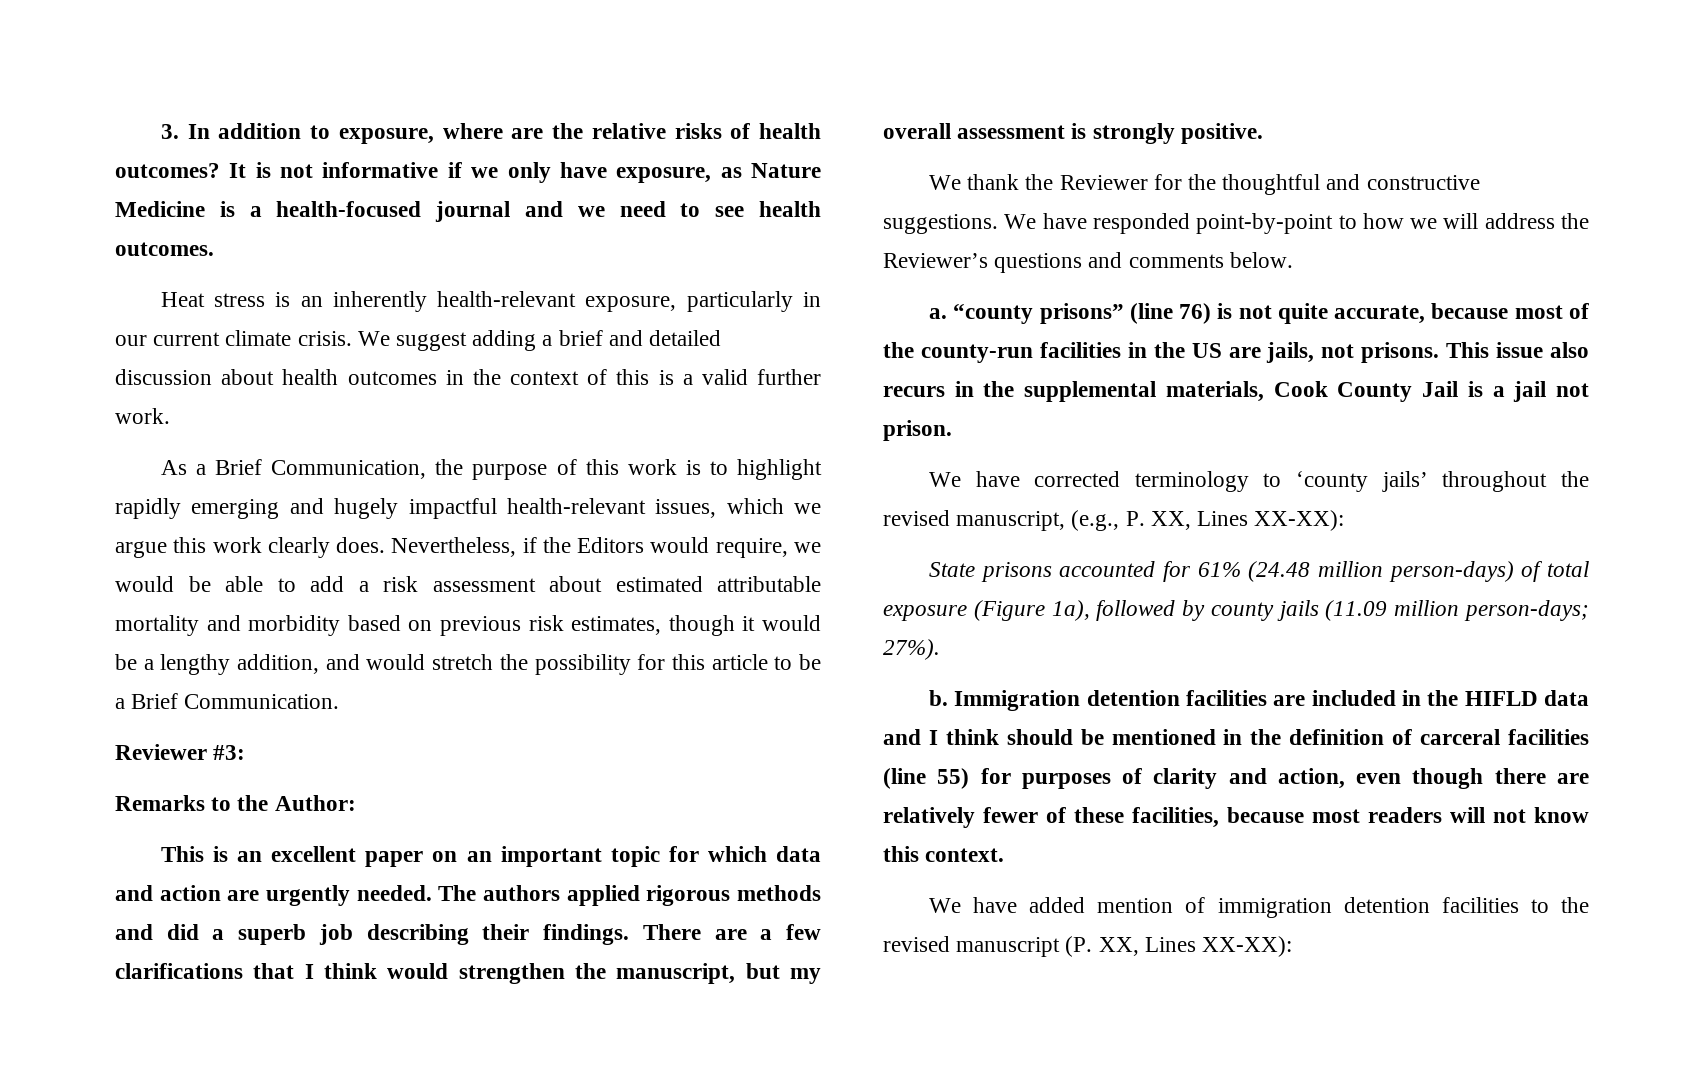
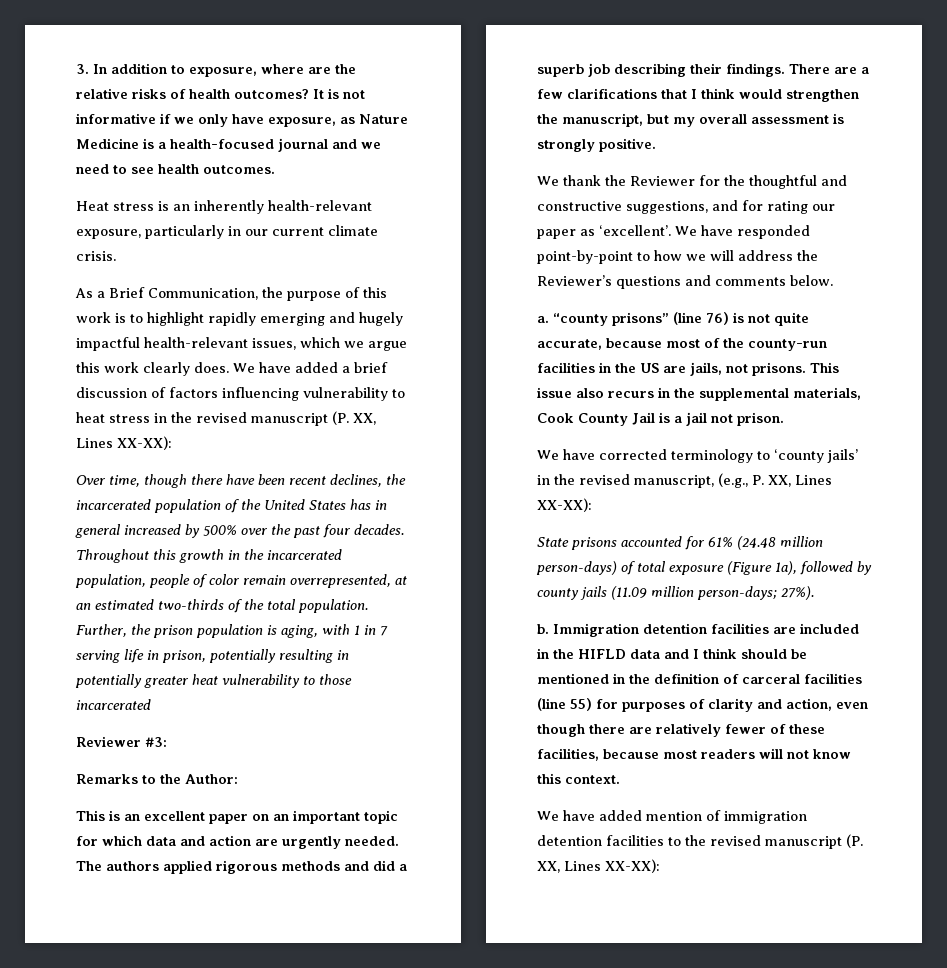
[357,330,722,351] [115,369,821,385] [115,408,170,424] We suggest adding a brief and detailed discussion about health outcomes in the context of this is a valid further work. -> (116, 256) none
[391,537,821,558] [115,576,821,592] [115,615,822,636] [115,654,822,675] [115,693,340,709] Nevertheless, if the Editors would require, we would be able to add a risk assessment about estimated attributable mortality and morbidity based on previous risk estimates, though it would be a lengthy addition, and would stretch the possibility for this article to be a Brief Communication. -> [233,362,388,373] [76,387,405,401] [76,411,376,426] [76,436,172,450] [76,474,406,488] [76,499,387,513] [75,524,404,538] [76,549,342,563] [75,574,407,588] [76,599,368,613] [76,624,388,638] [76,649,349,663] [75,674,352,688] [76,699,151,710] We have added a brief discussion of factors influencing vulnerability to heat stress in the revised manuscript (P. XX, Lines XX-XX): // Over time, though there have been recent declines, the incarcerated population of the United States has in general increased by 500% over the past four decades. Throughout this growth in the incarcerated population, people of color remain overrepresented, at an estimated two-thirds of the total population. Further, the prison population is aging, with 1 in 7 serving life in prison, potentially resulting in potentially greater heat vulnerability to those incarcerated
[883,214,998,234] suggestions. -> [626,200,835,214] [537,225,671,239] suggestions, and for rating our paper as ‘excellent’.
[1442,471,1548,492] throughout -> [537,475,550,485] in

